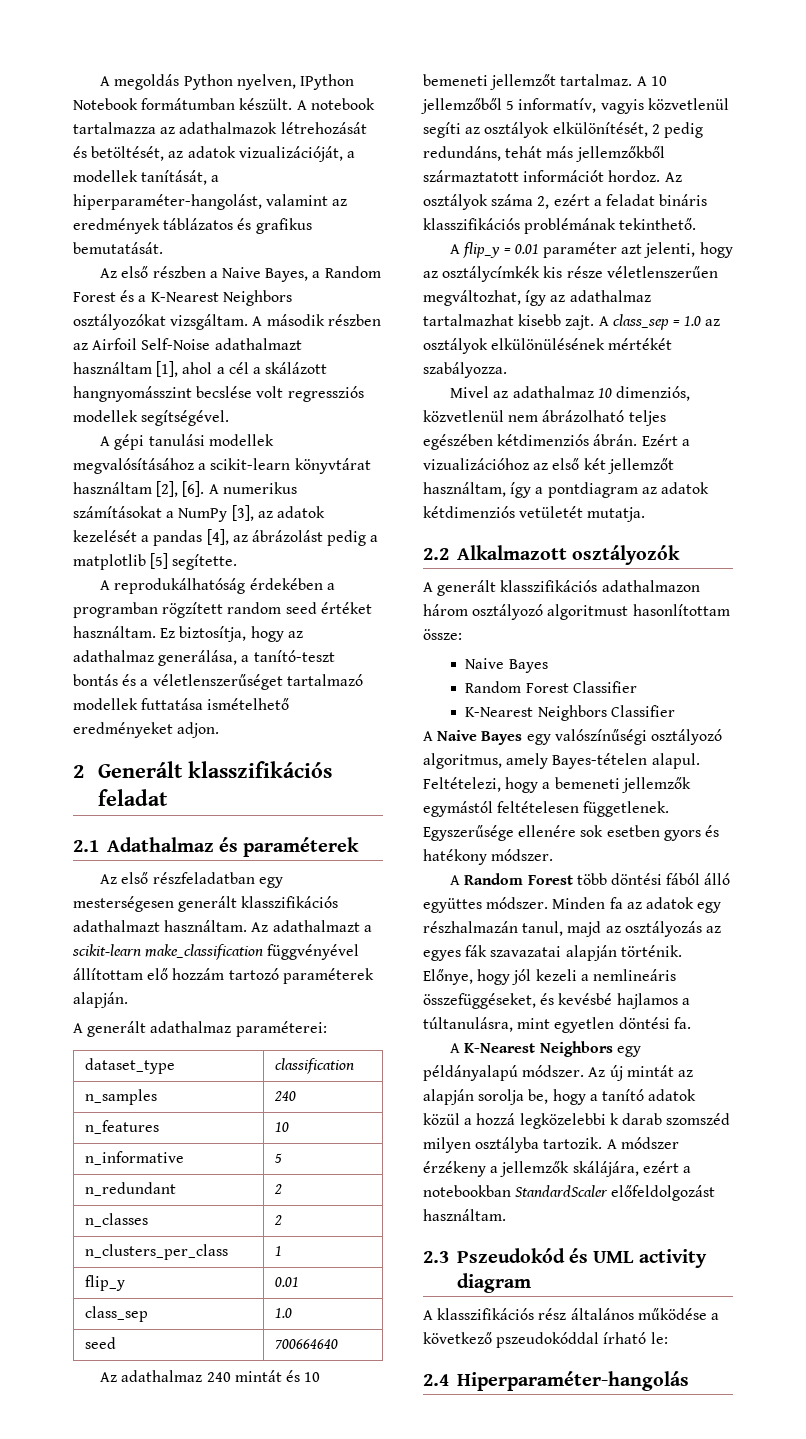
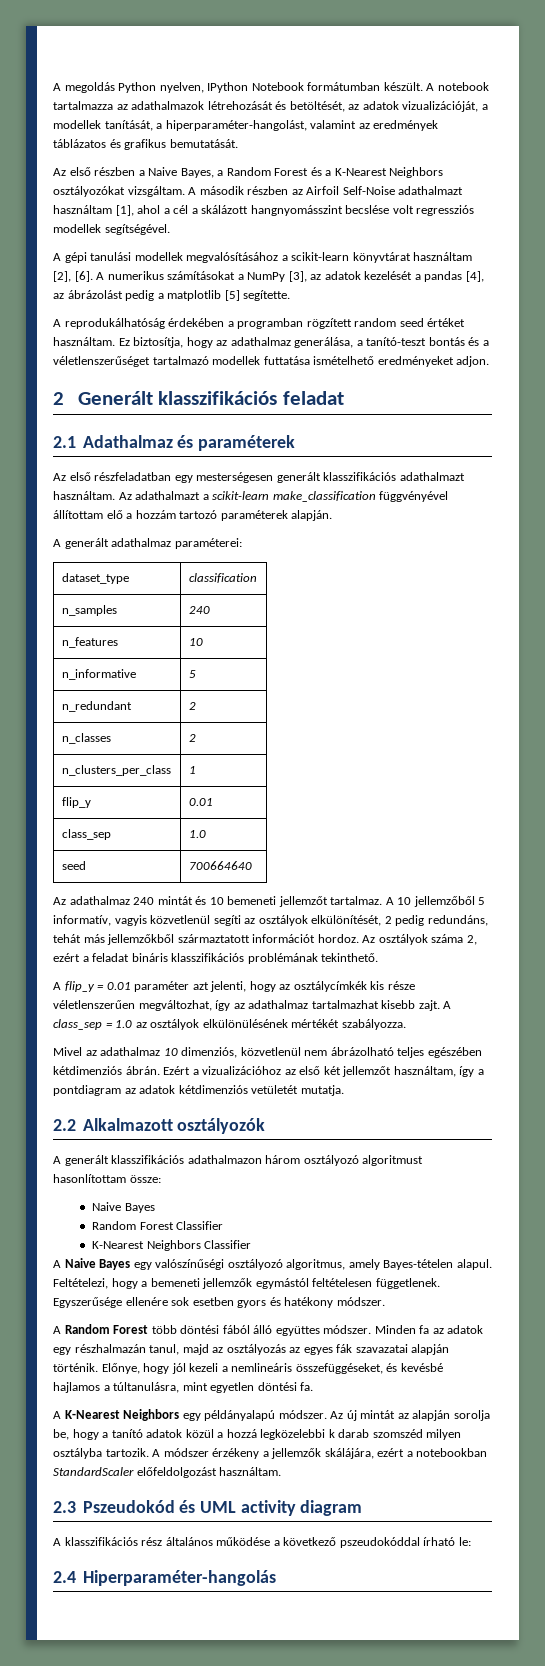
(169, 974) none -> [126,513,133,519] a

